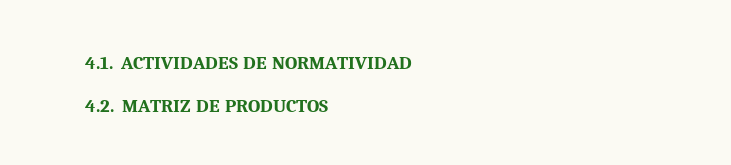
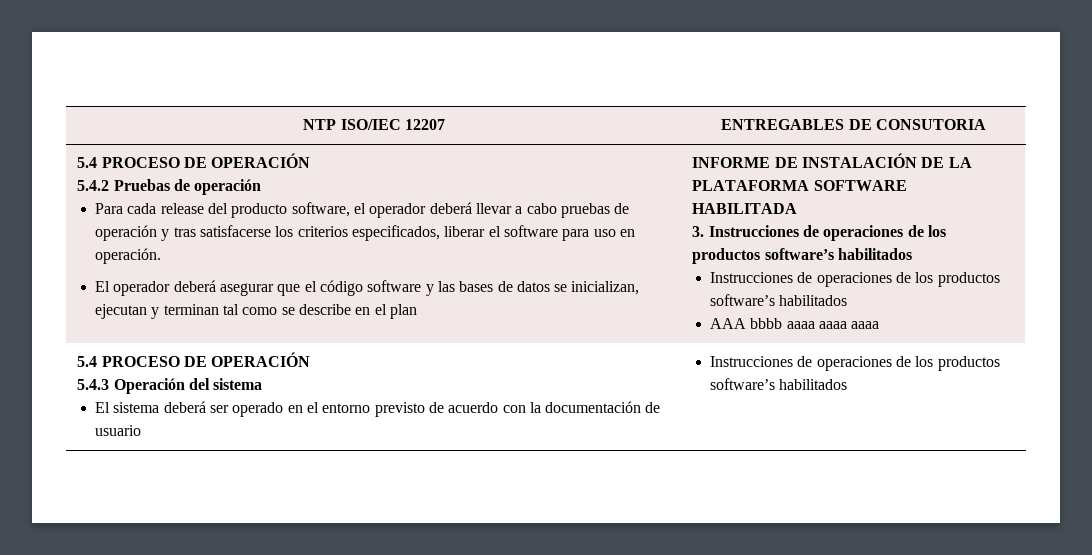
[85,56,412,69] [85,100,328,112] 4.1. ACTIVIDADES DE NORMATIVIDAD // 4.2. MATRIZ DE PRODUCTOS -> [303,119,445,130] [721,119,986,130] [77,153,311,168] [77,179,262,195] [94,202,630,218] [94,225,635,241] [94,248,161,264] [94,280,640,296] [94,304,417,319] [692,153,972,168] [692,180,907,191] [692,203,798,214] [692,225,946,241] [692,248,913,264] [709,272,1000,287] [709,294,848,306] [709,318,880,329] [77,352,311,367] [77,378,263,394] [94,401,661,417] [94,425,141,436] [709,356,1000,371] [709,378,848,390] NTP ISO/IEC 12207 | ENTREGABLES DE CONSUTORIA // 5.4 PROCESO DE OPERACIÓN // 5.4.2 Pruebas de operación // Para cada release del producto software, el operador deberá llevar a cabo pruebas de operación y tras satisfacerse los criterios especificados, liberar el software para uso en operación. // El operador deberá asegurar que el código software y las bases de datos se inicializan, ejecutan y terminan tal como se describe en el plan | INFORME DE INSTALACIÓN DE LA PLATAFORMA SOFTWARE HABILITADA // 3. Instrucciones de operaciones de los productos software’s habilitados // Instrucciones de operaciones de los productos software’s habilitados // AAA bbbb aaaa aaaa aaaa // 5.4 PROCESO DE OPERACIÓN // 5.4.3 Operación del sistema // El sistema deberá ser operado en el entorno previsto de acuerdo con la documentación de usuario | Instrucciones de operaciones de los productos software’s habilitados

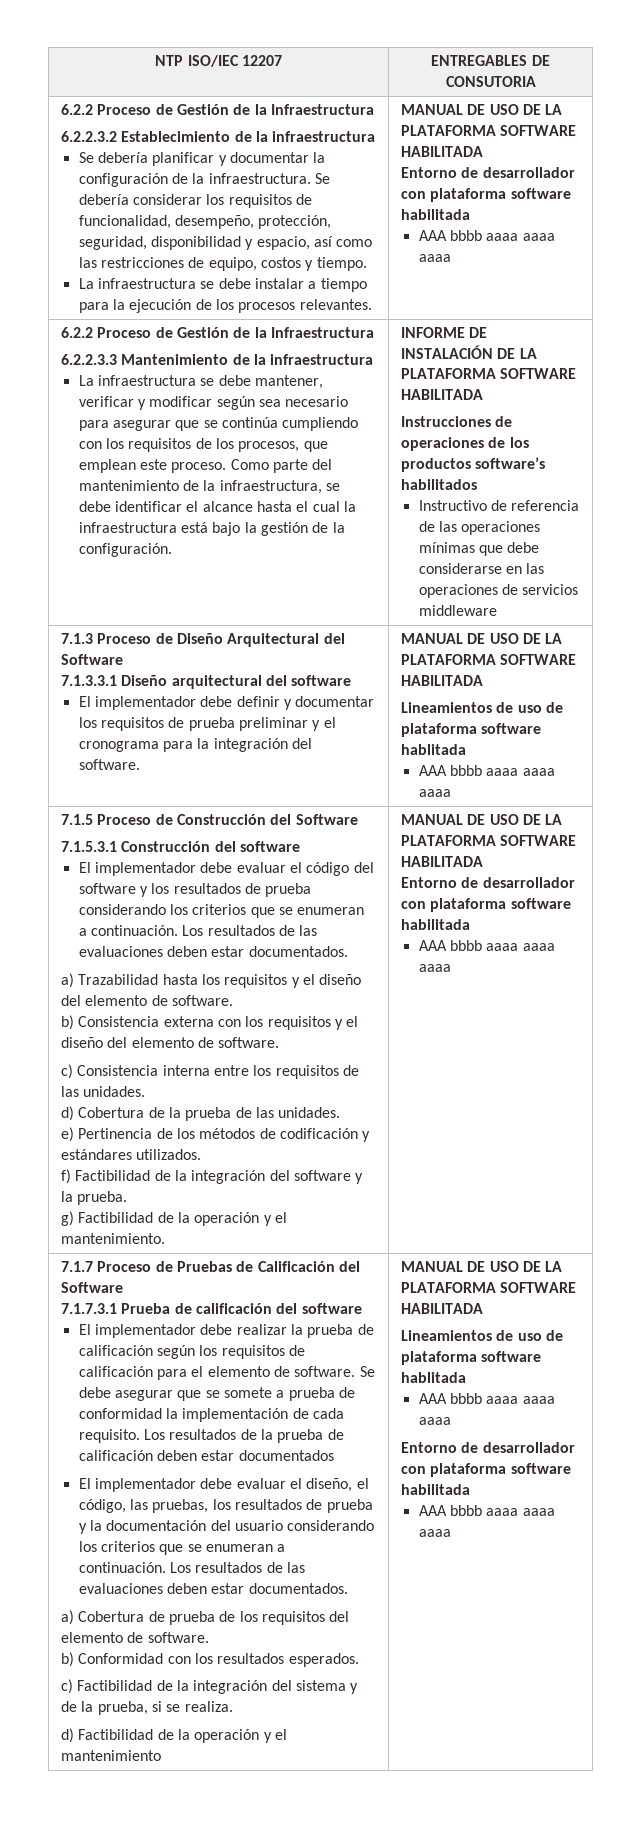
[77,153,311,168] [77,179,262,195] [94,202,630,218] [94,225,635,241] [94,248,161,264] [94,280,640,296] [94,304,417,319] 5.4 PROCESO DE OPERACIÓN // 5.4.2 Pruebas de operación // Para cada release del producto software, el operador deberá llevar a cabo pruebas de operación y tras satisfacerse los criterios especificados, liberar el software para uso en operación. // El operador deberá asegurar que el código software y las bases de datos se inicializan, ejecutan y terminan tal como se describe en el plan -> [61,104,374,115] [61,131,376,142] [78,152,326,166] [78,173,330,187] [78,194,312,208] [78,215,332,229] [78,236,373,250] [78,257,367,271] [78,278,367,292] [78,299,372,313] [401,104,563,115] [401,125,577,136] [401,146,484,157] [401,167,575,178] [401,188,571,202] [401,209,471,220] [418,230,555,241] [418,254,451,262] [61,327,374,338] [61,354,374,365] [78,375,323,389] [78,396,349,410] [78,417,359,431] [78,438,328,452] [78,459,333,473] [78,480,340,494] [78,501,356,512] [78,522,345,536] [78,543,172,557] 6.2.2 Proceso de Gestión de la Infraestructura // 6.2.2.3.2 Establecimiento de la infraestructura // Se debería planificar y documentar la configuración de la infraestructura. Se debería considerar los requisitos de funcionalidad, desempeño, protección, seguridad, disponibilidad y espacio, así como las restricciones de equipo, costos y tiempo. // La infraestructura se debe instalar a tiempo para la ejecución de los procesos relevantes. | MANUAL DE USO DE LA PLATAFORMA SOFTWARE HABILITADA // Entorno de desarrollador con plataforma software habilitada // AAA bbbb aaaa aaaa aaaa // 6.2.2 Proceso de Gestión de la Infraestructura // 6.2.2.3.3 Mantenimiento de la infraestructura // La infraestructura se debe mantener, verificar y modificar según sea necesario para asegurar que se continúa cumpliendo con los requisitos de los procesos, que emplean este proceso. Como parte del mantenimiento de la infraestructura, se debe identificar el alcance hasta el cual la infraestructura está bajo la gestión de la configuración.
[692,225,946,241] [692,248,913,264] [709,272,1000,287] [709,294,848,306] [709,318,880,329] [77,352,311,367] [77,378,263,394] [94,401,661,417] [94,425,141,436] [709,356,1000,371] [709,378,848,390] 3. Instrucciones de operaciones de los productos software’s habilitados // Instrucciones de operaciones de los productos software’s habilitados // AAA bbbb aaaa aaaa aaaa // 5.4 PROCESO DE OPERACIÓN // 5.4.3 Operación del sistema // El sistema deberá ser operado en el entorno previsto de acuerdo con la documentación de usuario | Instrucciones de operaciones de los productos software’s habilitados -> [401,416,513,427] [401,437,529,451] [401,457,546,472] [401,479,478,490] [418,500,580,511] [418,521,541,535] [418,542,540,556] [418,563,545,574] [418,584,579,598] [418,605,497,616] [61,633,345,647] [61,654,124,665] [61,675,352,689] [78,696,375,710] [78,717,336,731] [78,738,312,752] [78,759,140,770] [401,633,563,644] [401,654,577,665] [401,675,484,686] [401,702,563,713] [401,723,542,737] [401,744,467,755] [418,765,555,776] [418,789,451,797] [61,814,358,825] [61,841,300,852] [78,862,374,876] [78,883,312,897] [78,904,365,918] [78,925,318,936] [78,946,348,957] [61,973,362,988] [61,995,233,1006] [61,1015,359,1030] [61,1037,280,1048] [61,1064,359,1079] [61,1086,146,1097] [61,1106,341,1121] [61,1127,371,1142] [61,1149,202,1160] [61,1169,364,1184] [61,1191,128,1205] [61,1211,287,1226] [61,1233,166,1244] [401,814,563,825] [401,835,577,846] [401,856,484,867] [401,877,575,888] [401,898,571,912] [401,919,471,930] [418,940,555,951] [418,964,451,972] [61,1261,360,1272] [61,1282,124,1293] [61,1303,362,1314] [78,1324,374,1338] [78,1345,305,1359] [78,1366,375,1380] [78,1387,355,1401] [78,1408,344,1422] [78,1429,344,1443] [78,1450,334,1461] [78,1478,369,1492] [78,1499,373,1513] [78,1520,375,1534] [78,1541,286,1555] [78,1562,305,1573] [78,1583,348,1594] [61,1610,350,1625] [61,1632,209,1643] [61,1652,359,1667] [61,1679,359,1694] [61,1701,233,1715] [61,1728,287,1743] [61,1750,162,1761] [401,1261,563,1272] [401,1282,577,1293] [401,1303,484,1314] [401,1330,563,1341] [401,1351,542,1365] [401,1372,467,1383] [418,1393,555,1404] [418,1417,451,1425] [401,1442,575,1453] [401,1463,571,1477] [401,1484,471,1495] [418,1505,555,1516] [418,1529,451,1537] Instrucciones de operaciones de los productos software’s habilitados // Instructivo de referencia de las operaciones mínimas que debe considerarse en las operaciones de servicios middleware // 7.1.3 Proceso de Diseño Arquitectural del Software // 7.1.3.3.1 Diseño arquitectural del software // El implementador debe definir y documentar los requisitos de prueba preliminar y el cronograma para la integración del software. | MANUAL DE USO DE LA PLATAFORMA SOFTWARE HABILITADA // Lineamientos de uso de plataforma software hablitada // AAA bbbb aaaa aaaa aaaa // 7.1.5 Proceso de Construcción del Software // 7.1.5.3.1 Construcción del software // El implementador debe evaluar el código del software y los resultados de prueba considerando los criterios que se enumeran a continuación. Los resultados de las evaluaciones deben estar documentados. // a) Trazabilidad hasta los requisitos y el diseño del elemento de software. // b) Consistencia externa con los requisitos y el diseño del elemento de software. // c) Consistencia interna entre los requisitos de las unidades. // d) Cobertura de la prueba de las unidades. // e) Pertinencia de los métodos de codificación y estándares utilizados. // f) Factibilidad de la integración del software y la prueba. // g) Factibilidad de la operación y el mantenimiento. | MANUAL DE USO DE LA PLATAFORMA SOFTWARE HABILITADA // Entorno de desarrollador con plataforma software habilitada // AAA bbbb aaaa aaaa aaaa // 7.1.7 Proceso de Pruebas de Calificación del Software // 7.1.7.3.1 Prueba de calificación del software // El implementador debe realizar la prueba de calificación según los requisitos de calificación para el elemento de software. Se debe asegurar que se somete a prueba de conformidad la implementación de cada requisito. Los resultados de la prueba de calificación deben estar documentados // El implementador debe evaluar el diseño, el código, las pruebas, los resultados de prueba y la documentación del usuario considerando los criterios que se enumeran a continuación. Los resultados de las evaluaciones deben estar documentados. // a) Cobertura de prueba de los requisitos del elemento de software. // b) Conformidad con los resultados esperados. // c) Factibilidad de la integración del sistema y de la prueba, si se realiza. // d) Factibilidad de la operación y el mantenimiento | MANUAL DE USO DE LA PLATAFORMA SOFTWARE HABILITADA // Lineamientos de uso de plataforma software hablitada // AAA bbbb aaaa aaaa aaaa // Entorno de desarrollador con plataforma software habilitada // AAA bbbb aaaa aaaa aaaa

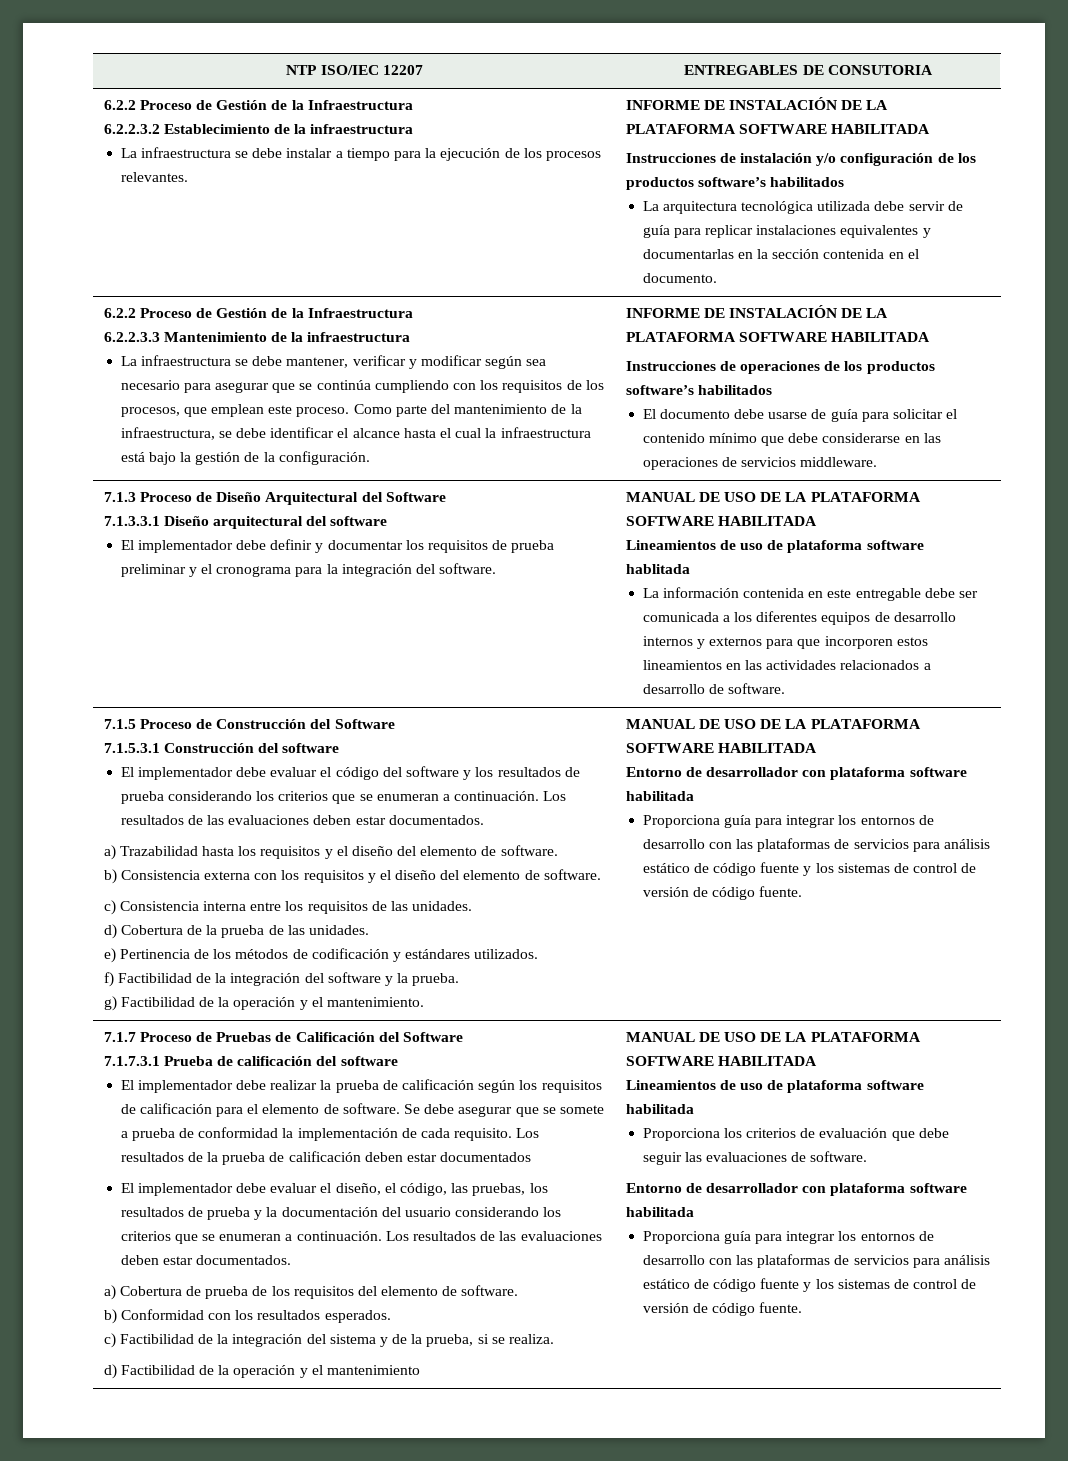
[78,152,326,166] [78,173,330,187] [78,194,312,208] [78,215,332,229] [78,236,373,250] [78,257,367,271] // Se debería planificar y documentar la configuración de la infraestructura. Se debería considerar los requisitos de funcionalidad, desempeño, protección, seguridad, disponibilidad y espacio, así como las restricciones de equipo, costos y tiempo. -> (414, 129) none
[401,104,563,115] [401,125,577,136] [401,146,484,157] [401,167,575,178] [401,188,571,202] [401,209,471,220] [418,230,555,241] [418,254,451,262] MANUAL DE USO DE LA PLATAFORMA SOFTWARE HABILITADA // Entorno de desarrollador con plataforma software habilitada // AAA bbbb aaaa aaaa aaaa -> [625,97,889,110] [625,124,930,134] [625,153,976,166] [625,177,844,190] [642,201,963,214] [642,225,931,238] [642,249,919,259] [642,273,717,283] INFORME DE INSTALACIÓN DE LA PLATAFORMA SOFTWARE HABILITADA // Instrucciones de instalación y/o configuración de los productos software’s habilitados // La arquitectura tecnológica utilizada debe servir de guía para replicar instalaciones equivalentes y documentarlas en la sección contenida en el documento.
[418,500,580,511] [418,521,541,535] [418,542,475,553] Instructivo de referencia de las operaciones mínimas -> [642,409,958,422] [642,433,757,443] El documento debe usarse de guía para solicitar el contenido mínimo
[418,605,497,616] middleware -> [800,457,878,467] middleware.
[418,765,555,776] [418,789,451,797] AAA bbbb aaaa aaaa aaaa -> [642,587,978,601] [642,611,956,625] [642,636,928,649] [642,660,931,670] [642,683,786,694] La información contenida en este entregable debe ser comunicada a los diferentes equipos de desarrollo internos y externos para que incorporen estos lineamientos en las actividades relacionados a desarrollo de software.
[418,940,555,951] [418,964,451,972] AAA bbbb aaaa aaaa aaaa -> [642,815,934,828] [642,838,990,852] [642,862,977,876] [642,886,803,900] Proporciona guía para integrar los entornos de desarrollo con las plataformas de servicios para análisis estático de código fuente y los sistemas de control de versión de código fuente.
[401,1372,467,1383] [418,1393,555,1404] [418,1417,451,1425] [401,1442,575,1453] [401,1463,571,1477] [401,1484,471,1495] [418,1505,555,1516] [418,1529,451,1537] hablitada // AAA bbbb aaaa aaaa aaaa // Entorno de desarrollador con plataforma software habilitada // AAA bbbb aaaa aaaa aaaa -> [625,1104,694,1114] [642,1128,949,1141] [642,1151,868,1165] [625,1183,967,1196] [625,1207,694,1217] [642,1231,934,1244] [642,1254,990,1268] [642,1278,977,1292] [642,1302,803,1316] habilitada // Proporciona los criterios de evaluación que debe seguir las evaluaciones de software. // Entorno de desarrollador con plataforma software habilitada // Proporciona guía para integrar los entornos de desarrollo con las plataformas de servicios para análisis estático de código fuente y los sistemas de control de versión de código fuente.

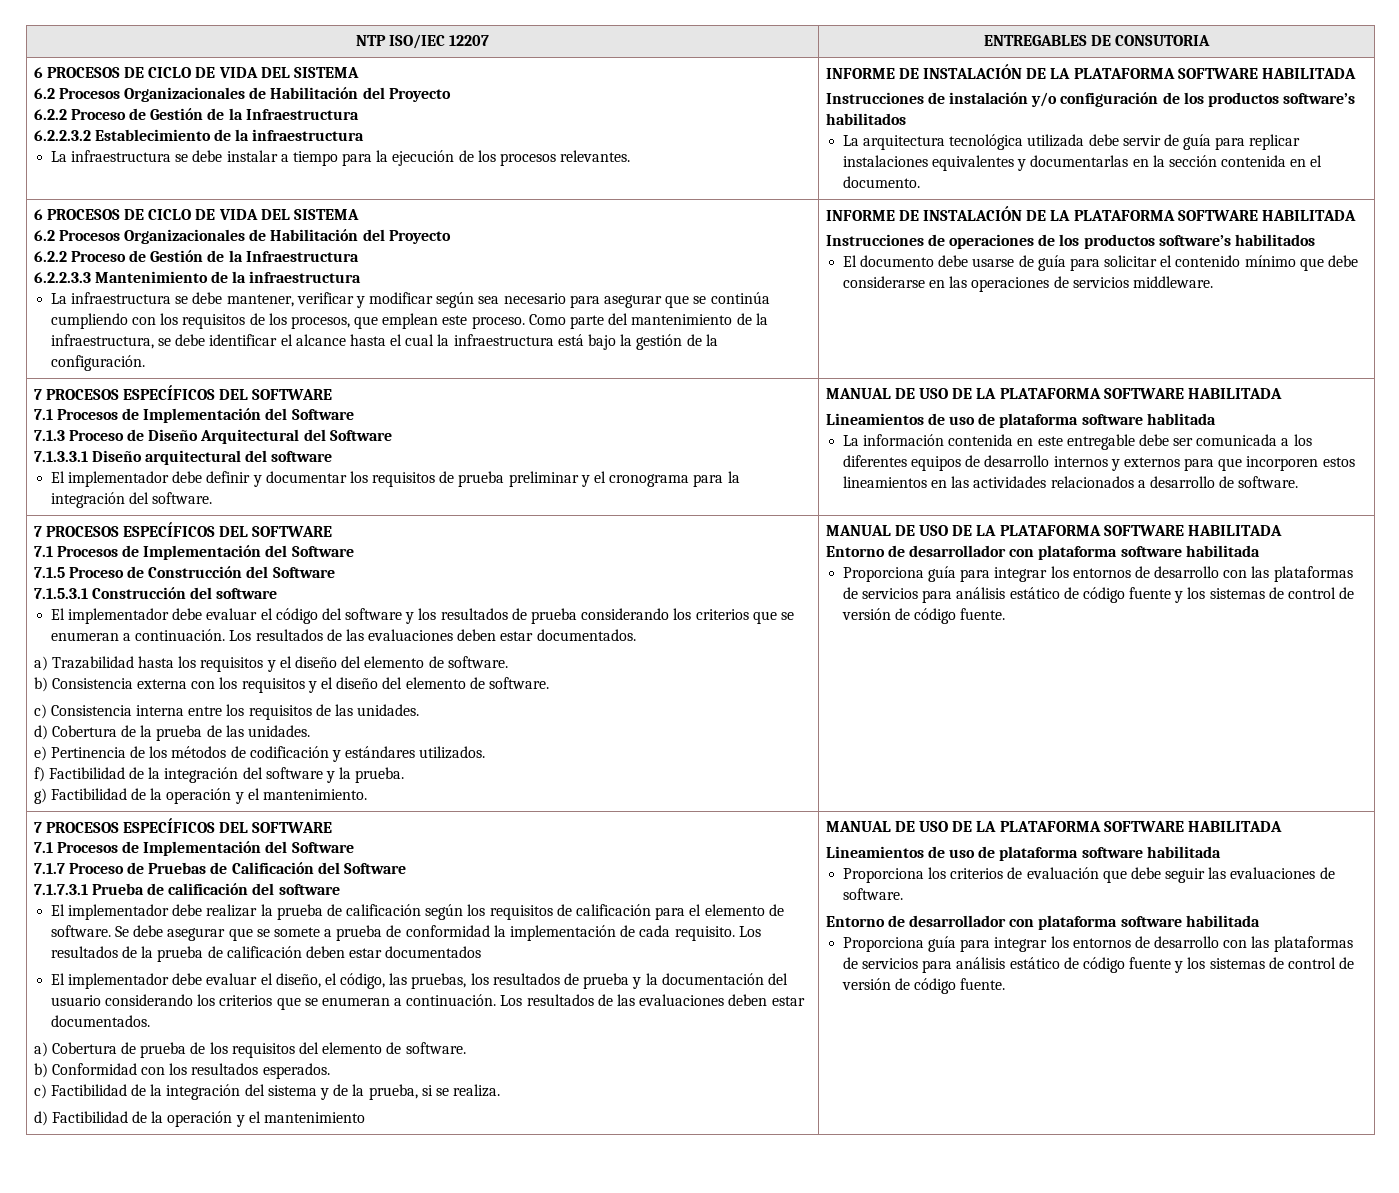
(933, 70) none -> [33,67,360,78] [33,87,451,102] 6 PROCESOS DE CICLO DE VIDA DEL SISTEMA // 6.2 Procesos Organizacionales de Habilitación del Proyecto //
(717, 278) none -> [33,209,360,220] [33,229,451,244] 6 PROCESOS DE CICLO DE VIDA DEL SISTEMA // 6.2 Procesos Organizacionales de Habilitación del Proyecto //
(878, 462) none -> [33,385,333,400] [33,408,354,423] 7 PROCESOS ESPECÍFICOS DEL SOFTWARE // 7.1 Procesos de Implementación del Software //
(786, 688) none -> [33,522,333,537] [33,545,354,560] 7 PROCESOS ESPECÍFICOS DEL SOFTWARE // 7.1 Procesos de Implementación del Software //
(803, 891) none -> [33,818,333,833] [33,841,354,856] 7 PROCESOS ESPECÍFICOS DEL SOFTWARE // 7.1 Procesos de Implementación del Software //

